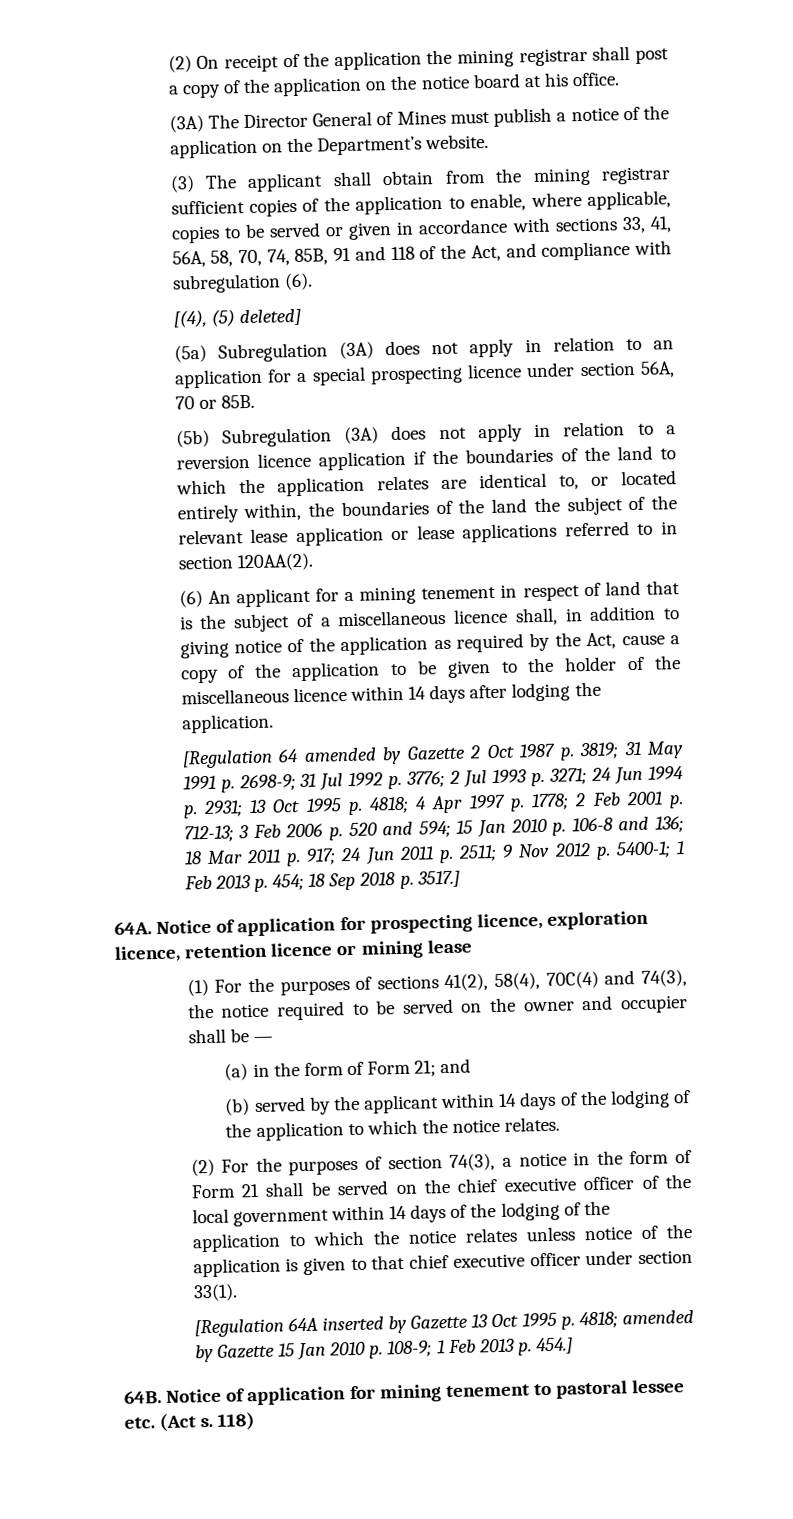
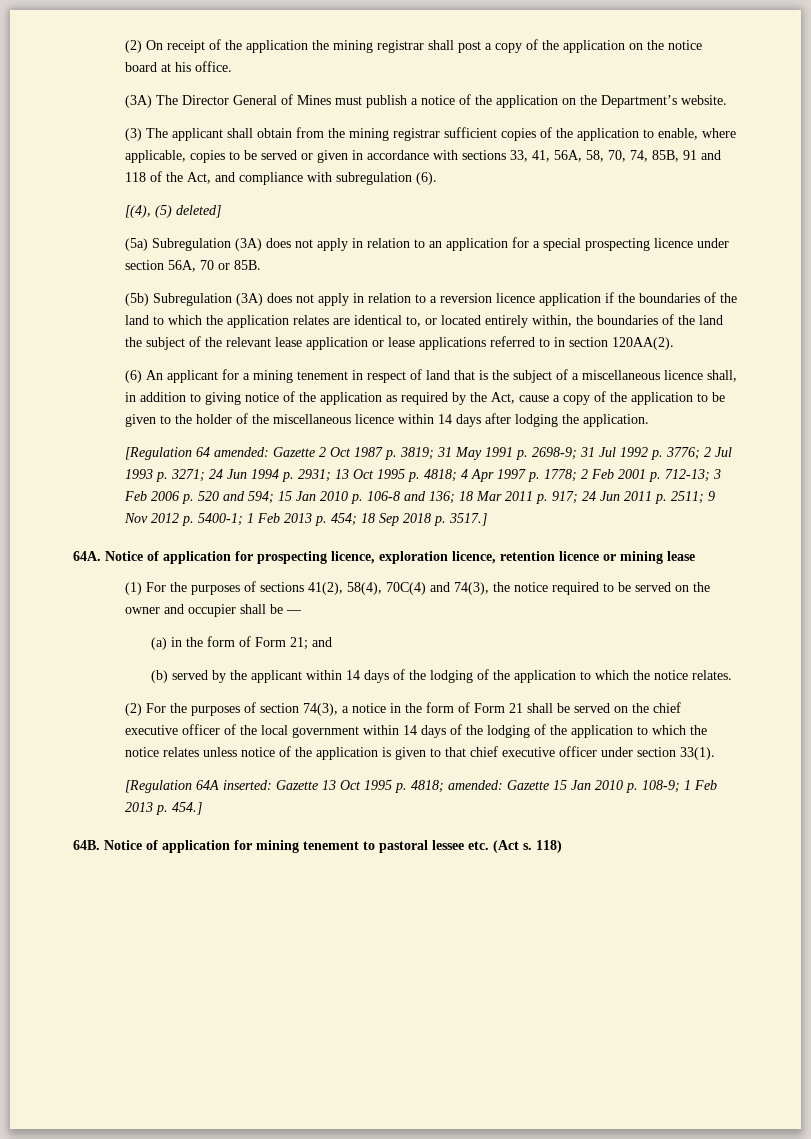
[303,746,403,765] amended by -> [214,447,270,457] amended:
[321,1315,408,1334] inserted by -> [223,780,273,790] inserted:
[622,1309,694,1325] [194,1344,214,1363] amended by -> [448,780,504,790] amended:

